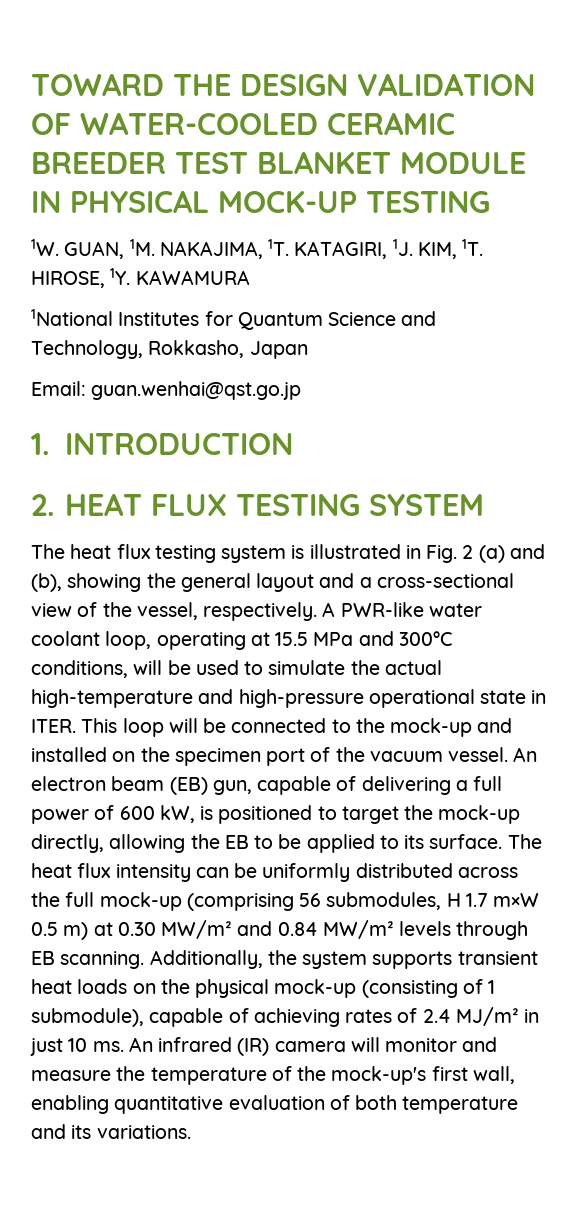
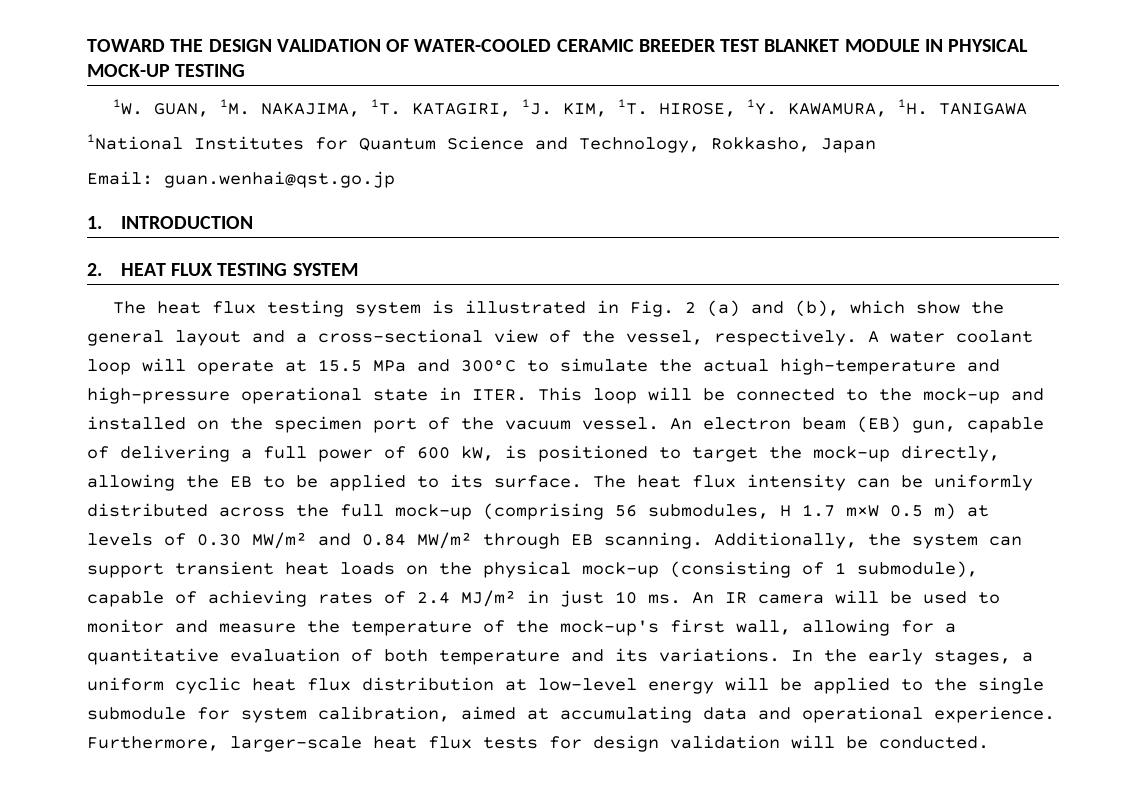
[135,270,250,285] KAWAMURA -> [787,99,1027,117] KAWAMURA, 1H. TANIGAWA
[67,573,142,592] showing -> [849,300,960,314] which show
[340,602,424,617] PWR-like -> (879, 337) none
[105,631,246,650] loop, operating -> [87,358,274,375] loop will operate
[31,660,239,678] conditions, will be used -> (516, 366) none
(113, 929) none -> [87,533,186,546] levels of
[399,921,452,936] levels -> (472, 540) none
[372,951,453,969] supports -> [989,536,1022,546] [87,563,164,578] can support
[158,1037,380,1056] infrared (IR) camera will -> [725,590,1000,604] IR camera will be used to
[31,1095,109,1114] enabling -> [802,619,956,636] allowing for a
(191, 1132) none -> [791,649,1033,665] [87,677,1044,694] [87,706,1055,723] [87,735,989,752] In the early stages, a uniform cyclic heat flux distribution at low-level energy will be applied to the single submodule for system calibration, aimed at accumulating data and operational experience. Furthermore, larger-scale heat flux tests for design validation will be conducted.

